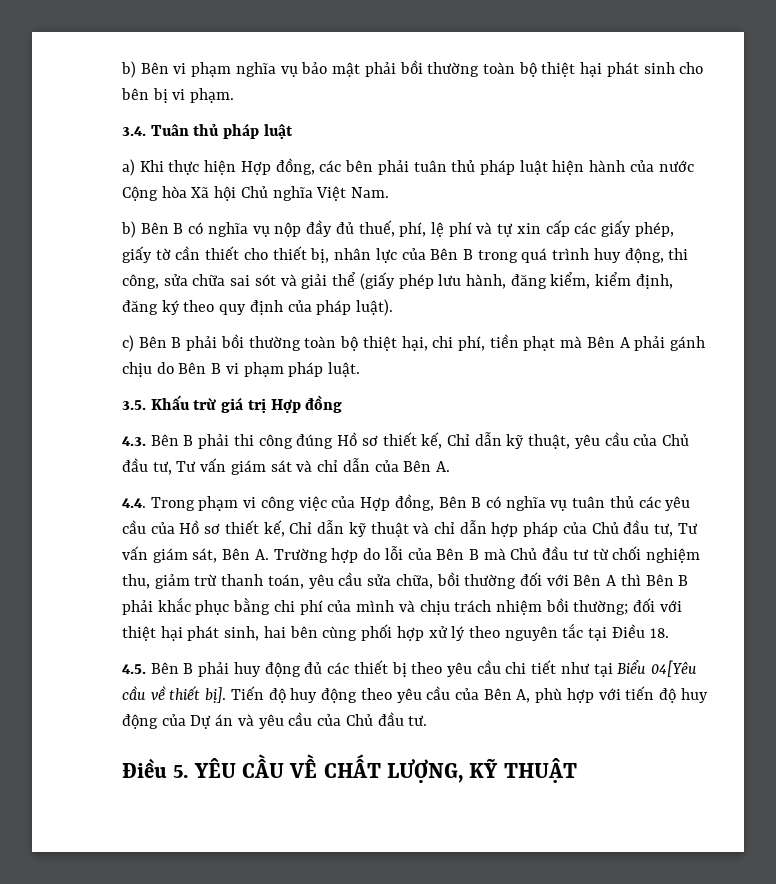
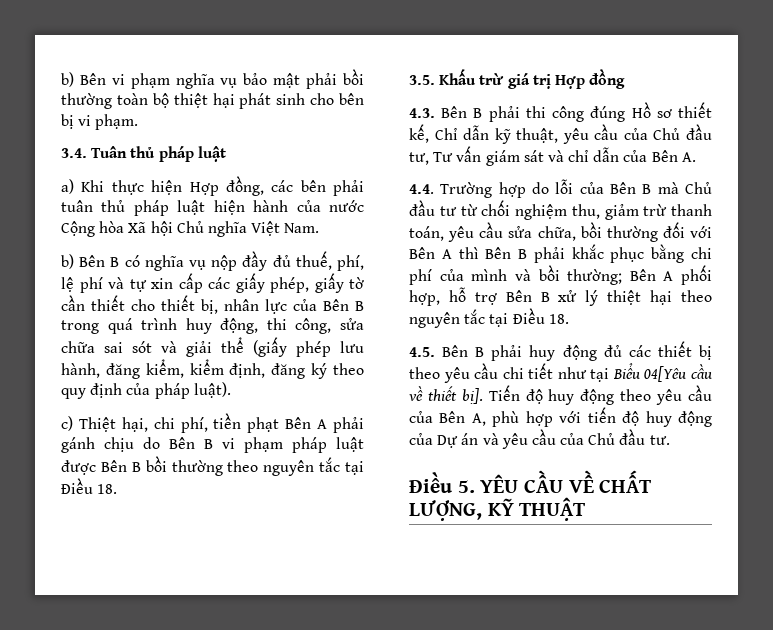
[138,334,397,351] Bên B phải bồi thường toàn bộ thiệt -> [78,417,116,432] Thiệt
[560,336,583,348] mà -> (280, 425) none
[328,362,361,377] luật. -> [336,437,364,452] [61,456,364,476] [61,478,118,494] luật được Bên B bồi thường theo nguyên tắc tại Điều 18.
[150,494,691,511] [122,520,698,537] [122,546,269,563] Trong phạm vi công việc của Hợp đồng, Bên B có nghĩa vụ tuân thủ các yêu cầu của Hồ sơ thiết kế, Chỉ dẫn kỹ thuật và chỉ dẫn hợp pháp của Chủ đầu tư, Tư vấn giám sát, Bên A. -> (434, 189) none
[419,598,682,615] [122,624,466,641] chịu trách nhiệm bồi thường; đối với thiệt hại phát sinh, hai bên cùng phối hợp xử lý -> [538,265,712,285] [409,287,673,306] bồi thường; Bên A phối hợp, hỗ trợ Bên B xử lý thiệt hại

